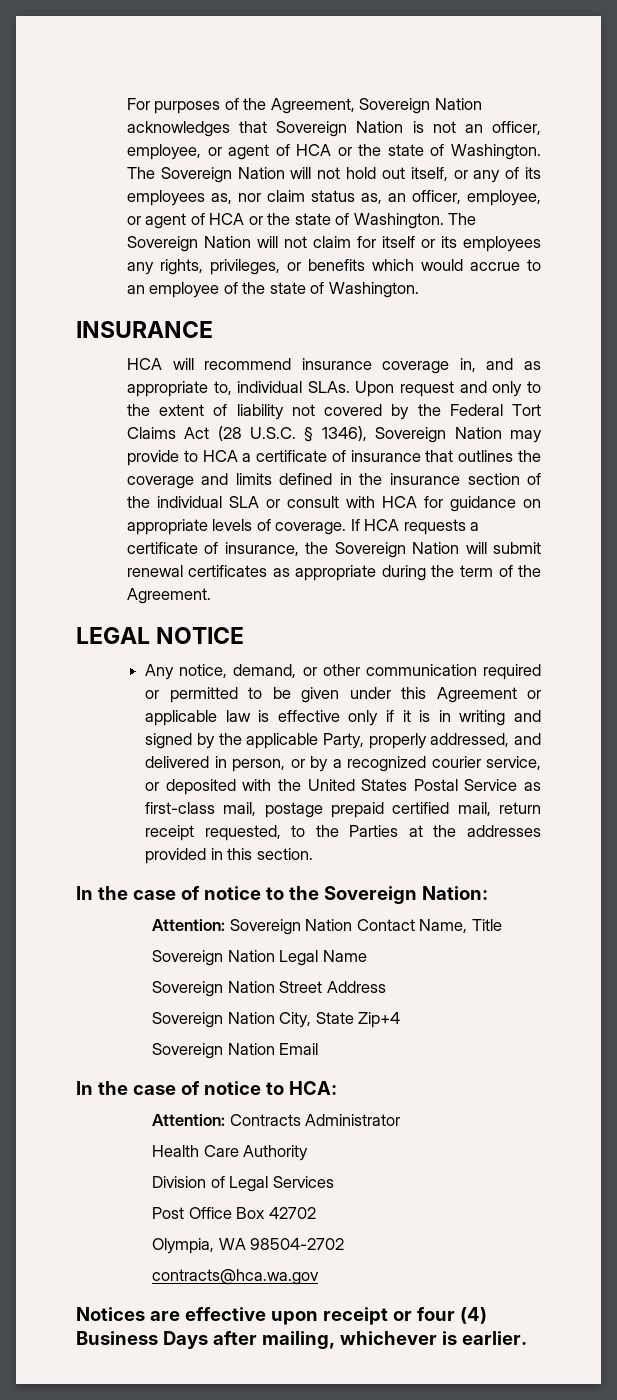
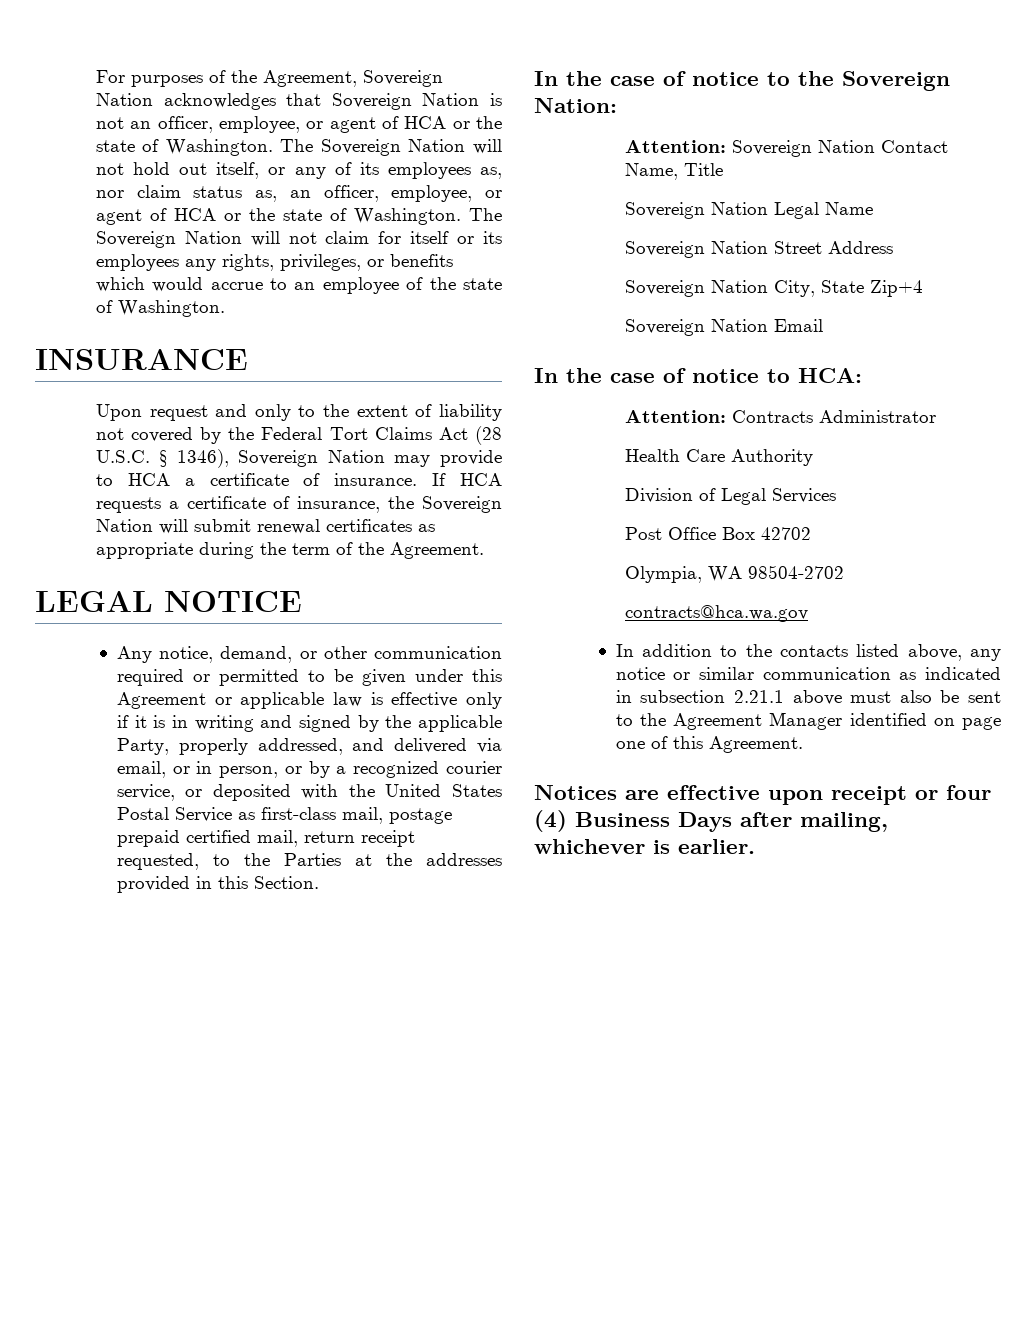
[126,358,541,374] [126,381,350,397] HCA will recommend insurance coverage in, and as appropriate to, individual SLAs. -> (248, 359) none
[350,450,541,462] [126,473,542,489] [126,496,542,512] [126,519,347,535] insurance that outlines the coverage and limits defined in the insurance section of the individual SLA or consult with HCA for guidance on appropriate levels of coverage. -> [334,473,418,486] insurance.
(210, 762) none -> [477,738,503,753] [116,761,190,778] via email, or
[256,848,313,860] section. -> [253,876,319,889] Section.
(320, 1277) none -> [615,644,1001,661] [615,667,1001,680] [615,690,1001,705] [615,712,1001,730] [615,736,803,753] // In addition to the contacts listed above, any notice or similar communication as indicated in subsection 2.21.1 above must also be sent to the Agreement Manager identified on page one of this Agreement.

